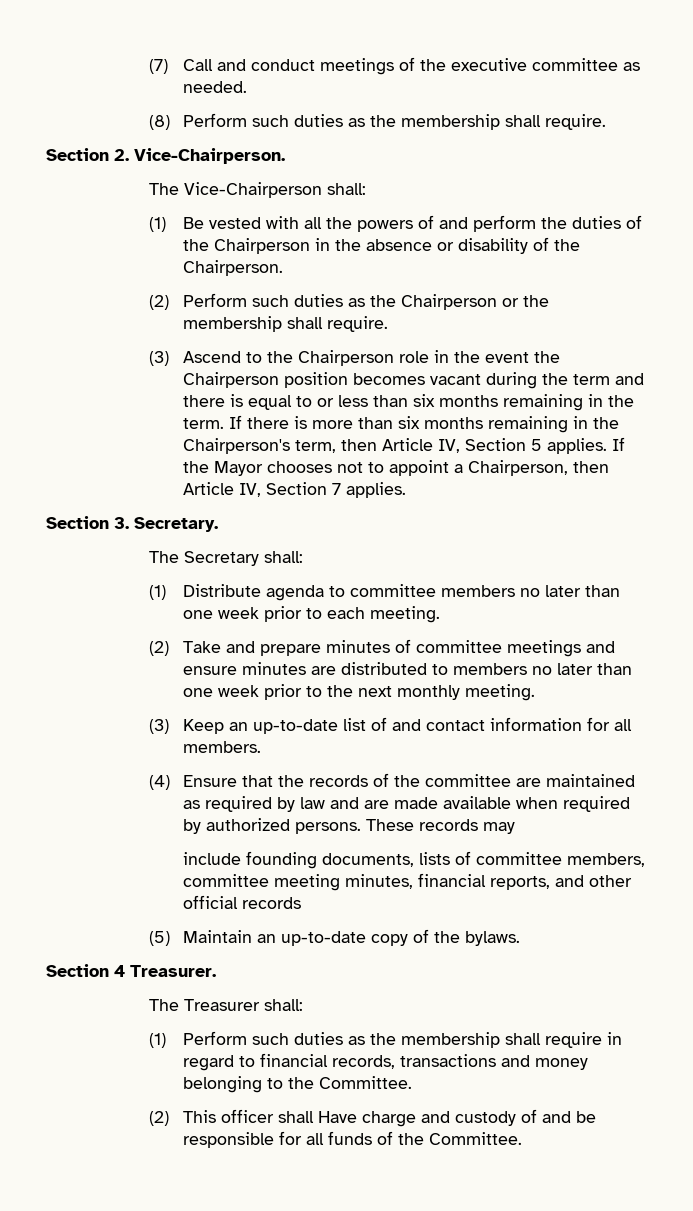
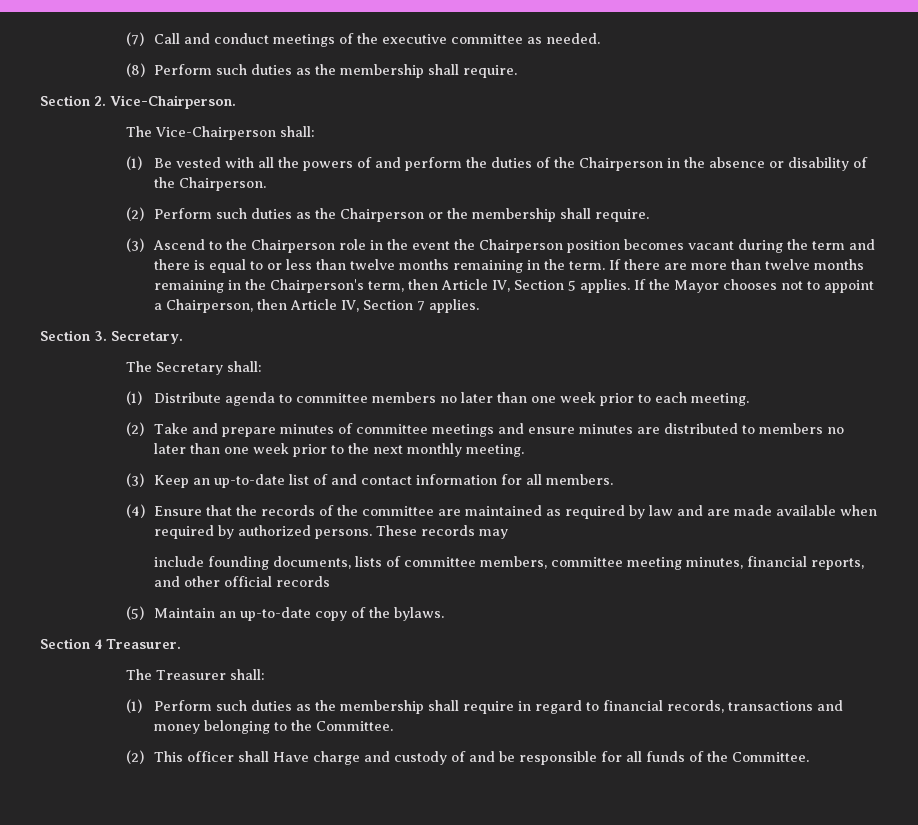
[413,394,436,407] six -> [350,259,396,270] twelve
[294,416,308,429] is -> [664,263,688,270] are
[398,416,421,429] six -> [765,259,811,270] twelve

